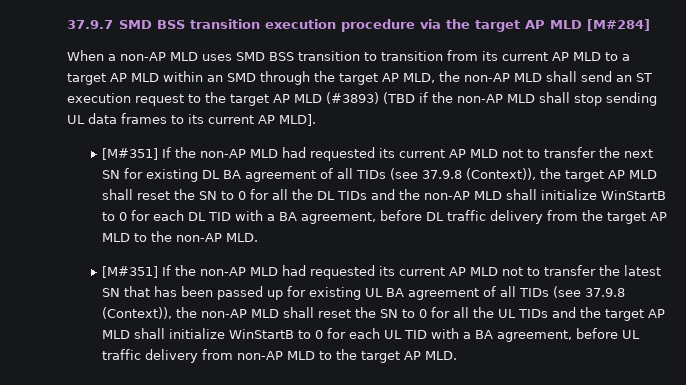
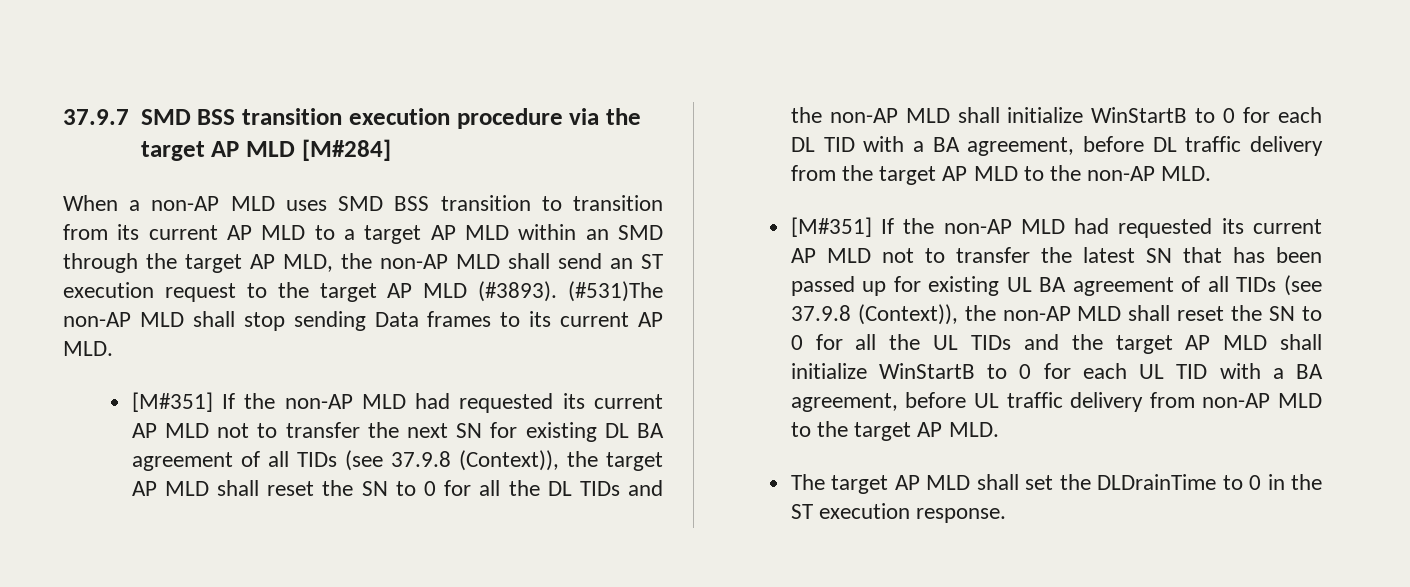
[326,92,453,104] (#3893) (TBD if the -> [478,281,663,302] (#3893). (#531)The
[67,113,117,124] UL data -> [374,312,419,327] Data
[279,114,316,126] MLD]. -> [63,341,113,356] MLD.
(457, 355) none -> [790,474,1322,494] [790,503,1007,523] // The target AP MLD shall set the DLDrainTime to 0 in the ST execution response.

